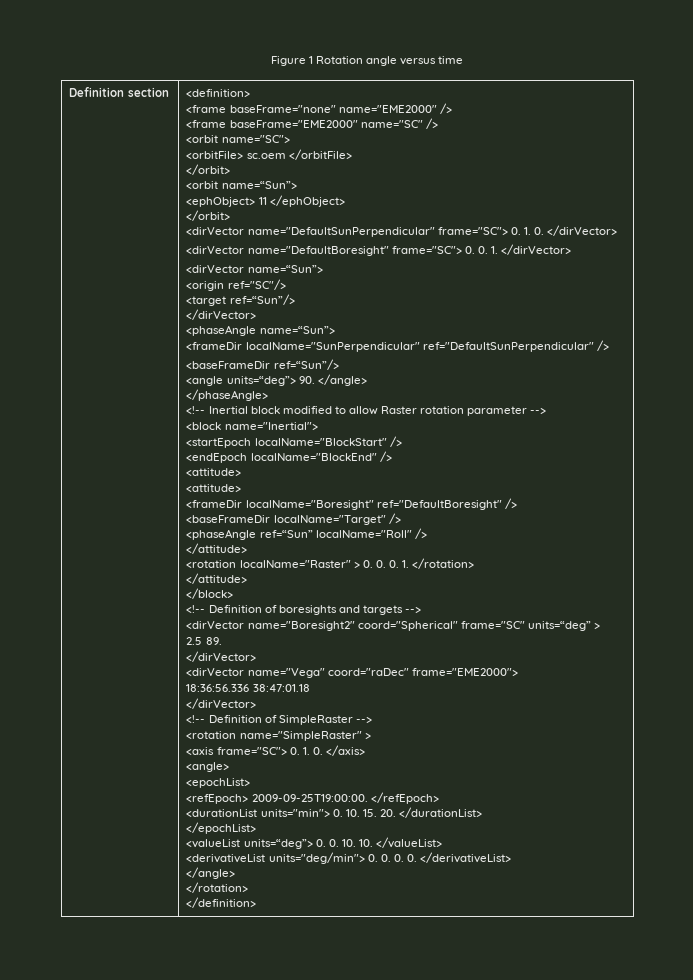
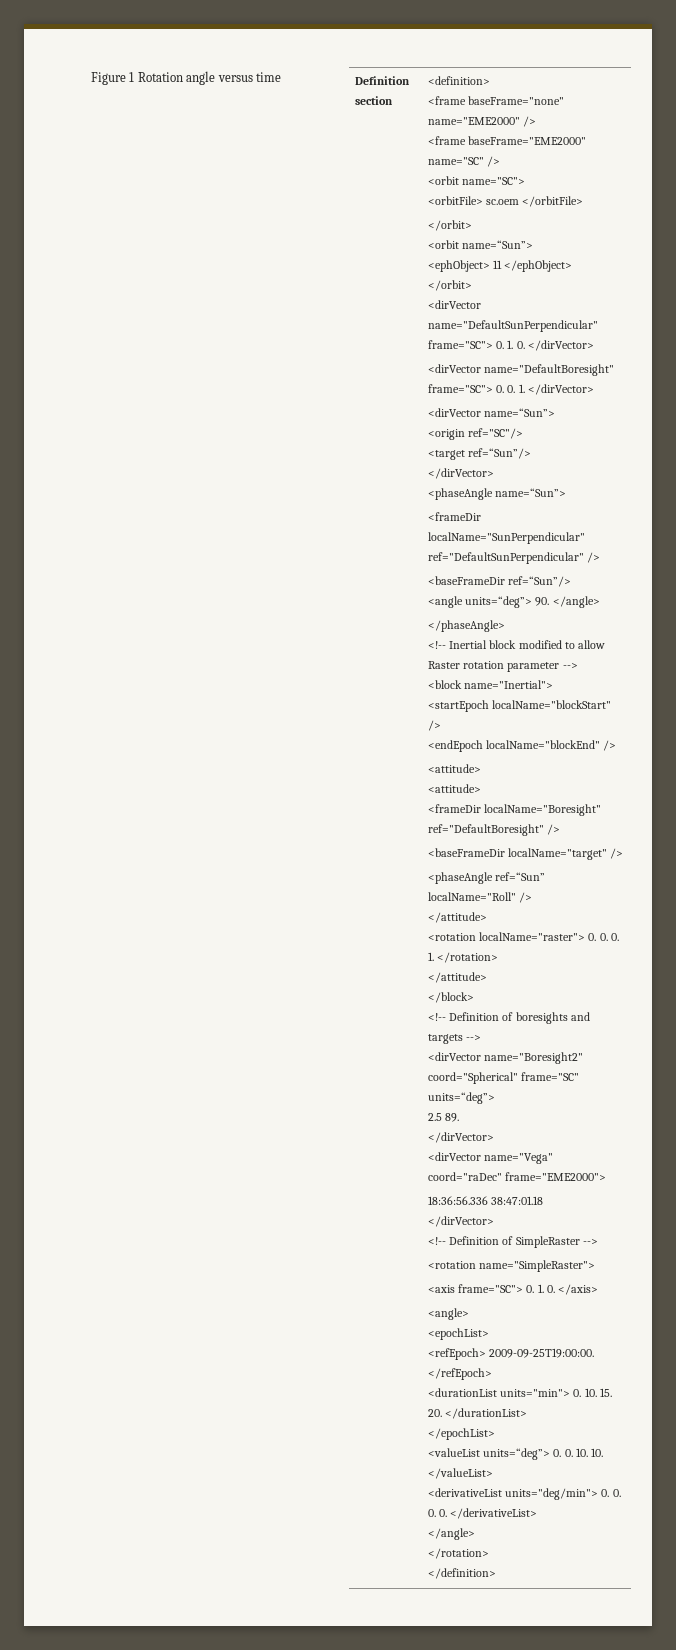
[254,438,387,446] localName="BlockStart" -> [492,700,612,709] localName="blockStart"
[250,453,377,461] localName="BlockEnd" -> [486,740,601,749] localName="blockEnd"
[273,515,386,525] localName="Target" -> [508,848,608,860] localName="target"
[239,560,360,568] localName="Raster" > -> [479,932,586,941] localName="raster">
[527,621,600,631] units=“deg” > -> [428,1092,496,1104] units=“deg”>
[239,731,371,741] name="SimpleRaster" > -> [479,1260,596,1272] name="SimpleRaster">

